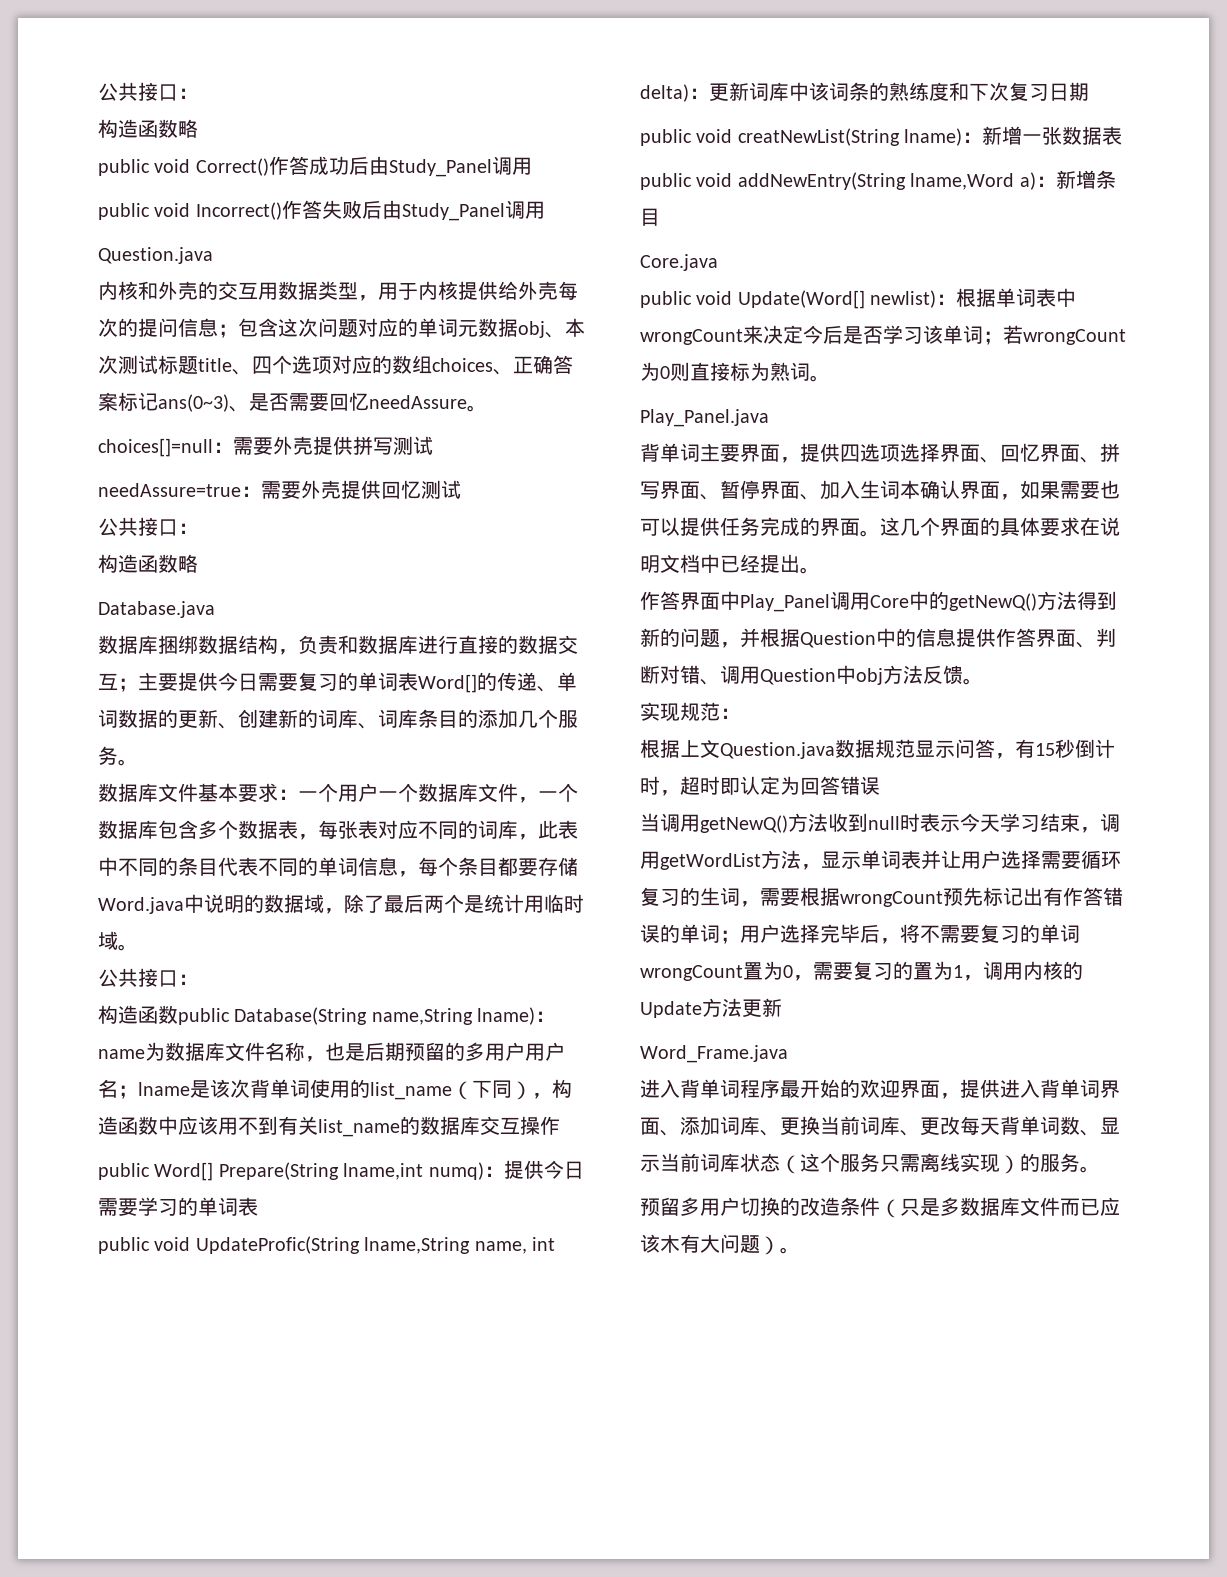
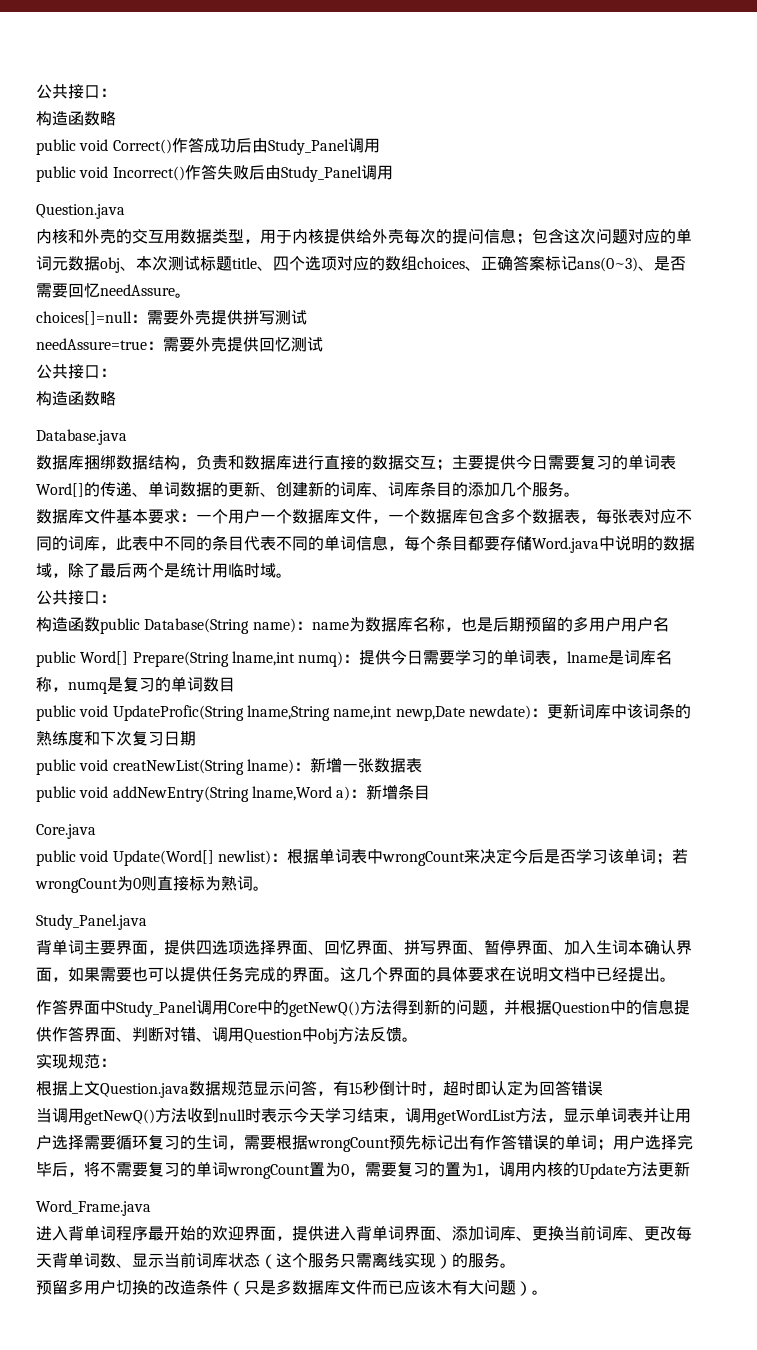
[371,1007,536,1025] name,String lname) -> [252,618,296,633] name)
[225,1042,265,1061] 文件 -> (413, 624) none
[118,1079,572,1100] [98,1116,560,1137] ；lname是该次背单词使用的list_name（下同），构造函数中应该用不到有关list_name的数据库交互操作 -> (669, 624) none
(258, 1206) none -> [551,650,673,665] [36,676,235,694] ，lname是词库名称，numq是复习的单词数目
[474,1237,555,1254] [640,84,689,102] name, int delta) -> [333,705,531,721] name,int newp,Date newdate)
[640,409,769,427] Play_Panel.java -> [36,914,147,930] Study_Panel.java
[740,594,830,612] Play_Panel -> [116,1001,197,1017] Study_Panel

